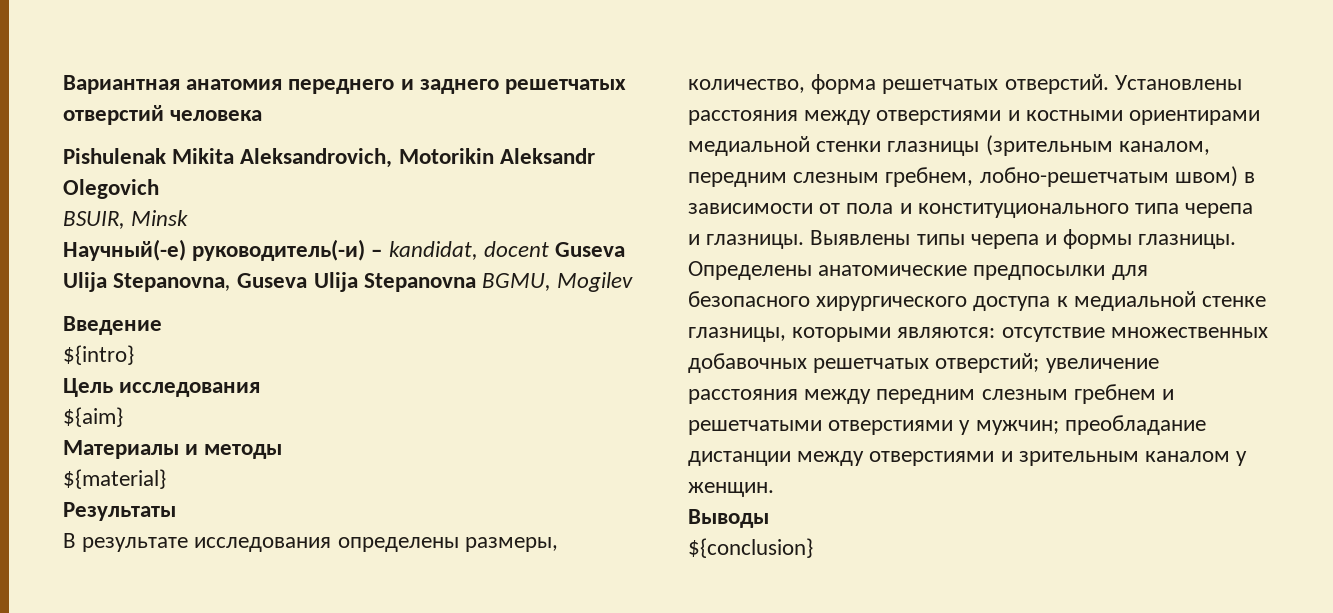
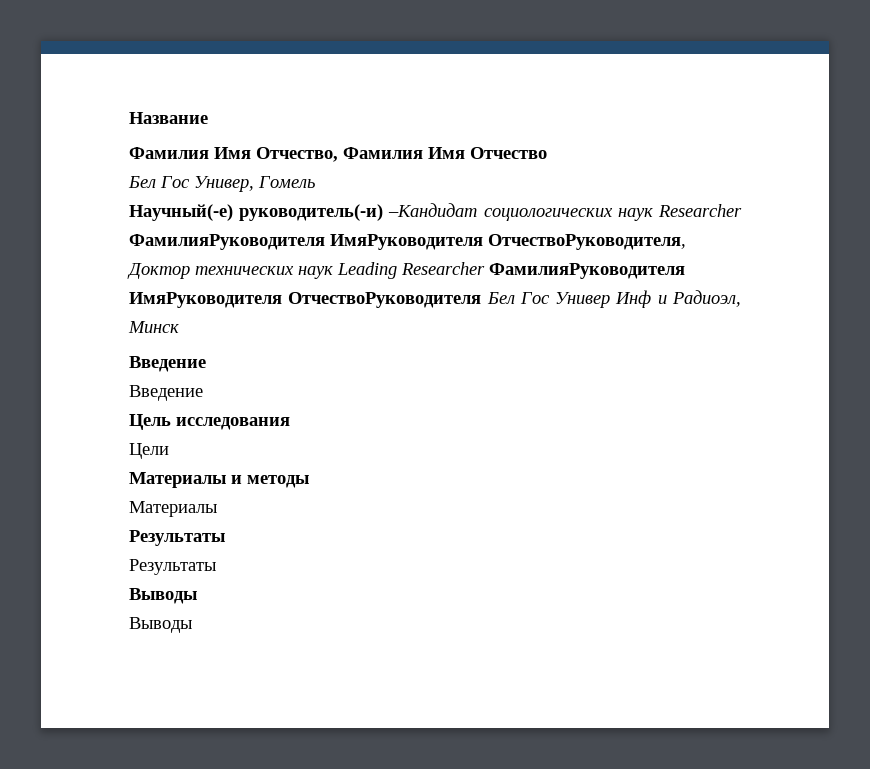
[63,75,627,94] [63,105,263,125] [63,148,595,168] [63,179,159,199] [63,210,189,229] [63,239,626,261] [63,272,634,292] [63,316,162,335] [63,345,134,365] Вариантная анатомия переднего и заднего решетчатых отверстий человека // Pishulenak Mikita Aleksandrovich, Motorikin Aleksandr Olegovich // BSUIR, Minsk // Научный(-е) руководитель(-и) – kandidat, docent Guseva Ulija Stepanovna, Guseva Ulija Stepanovna BGMU, Mogilev // Введение // ${intro} -> [129,112,208,124] [129,147,547,162] [128,176,315,192] [129,203,742,221] [129,234,686,250] [127,262,685,279] [129,290,741,308] [128,321,179,333] [129,356,206,372] [129,385,203,401] Название // Фамилия Имя Отчество, Фамилия Имя Отчество // Бел Гос Универ, Гомель // Научный(-е) руководитель(-и) –Кандидат социологических наук Researcher ФамилияРуководителя ИмяРуководителя ОтчествоРуководителя, Доктор технических наук Leading Researcher ФамилияРуководителя ИмяРуководителя ОтчествоРуководителя Бел Гос Универ Инф и Радиоэл, Минск // Введение // Введение
[63,407,123,427] ${aim} -> [129,443,169,459] Цели
[63,469,166,489] [63,502,176,521] [63,533,558,552] [688,74,1242,94] [688,110,1261,125] [688,135,1210,156] [688,166,1256,187] [688,203,1254,218] [688,229,1237,249] [688,261,1148,280] [688,291,1267,311] [688,327,1268,342] [688,353,1159,373] [688,384,1175,404] [688,415,1206,435] [688,451,1248,466] [688,482,774,497] ${material} // Результаты // В результате исследования определены размеры, количество, форма решетчатых отверстий. Установлены расстояния между отверстиями и костными ориентирами медиальной стенки глазницы (зрительным каналом, передним слезным гребнем, лобно-решетчатым швом) в зависимости от пола и конституционального типа черепа и глазницы. Выявлены типы черепа и формы глазницы. Определены анатомические предпосылки для безопасного хирургического доступа к медиальной стенке глазницы, которыми являются: отсутствие множественных добавочных решетчатых отверстий; увеличение расстояния между передним слезным гребнем и решетчатыми отверстиями у мужчин; преобладание дистанции между отверстиями и зрительным каналом у женщин. -> [129,501,217,517] [129,530,225,546] [129,559,216,575] Материалы // Результаты // Результаты
[688,538,813,558] ${conclusion} -> [129,617,192,633] Выводы

